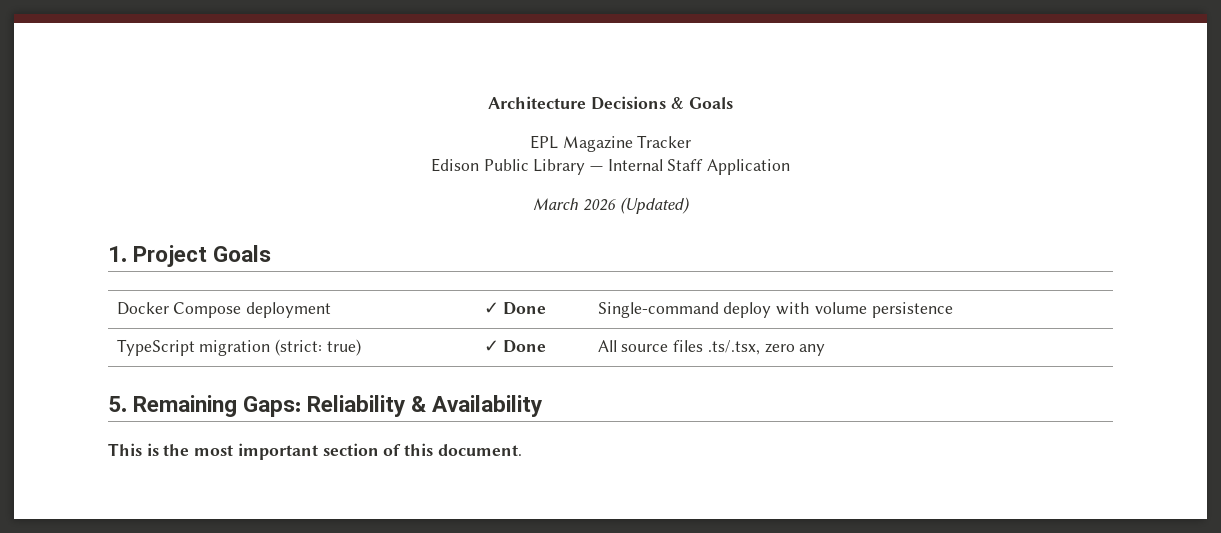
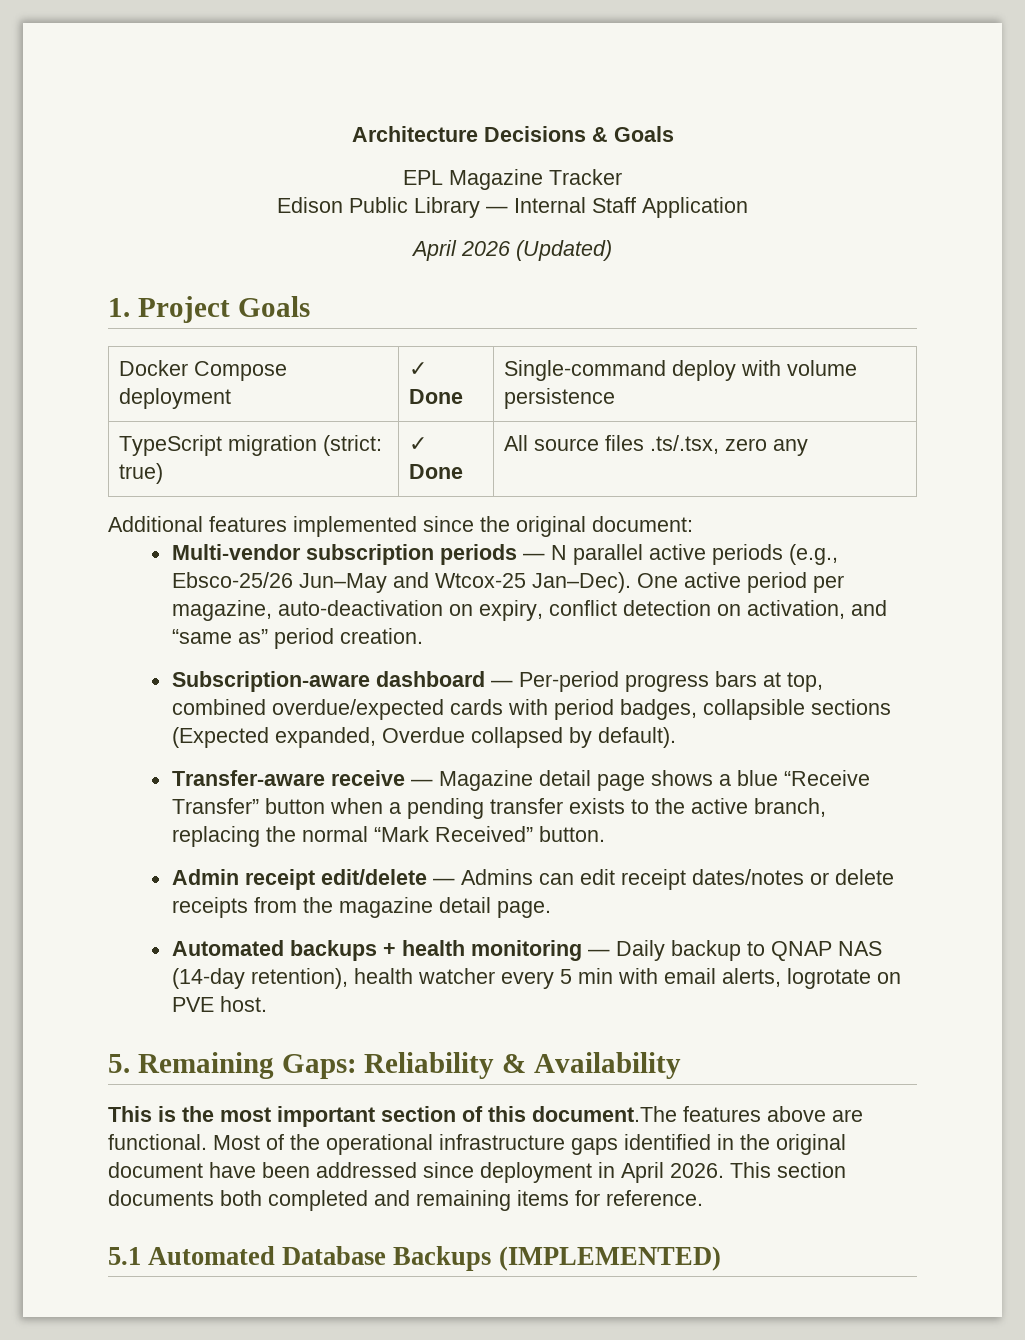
[533,198,579,210] March -> [411,240,457,261] April
(826, 350) none -> [108,516,693,537] [171,544,838,565] [171,572,844,593] [171,600,887,621] [171,628,423,649] [171,671,823,692] [171,699,891,720] [171,727,676,748] [171,770,870,791] [171,798,826,819] [171,826,605,847] [171,869,894,890] [171,897,551,918] [171,940,882,961] [171,968,901,989] [171,996,267,1012] // Additional features implemented since the original document: // Multi-vendor subscription periods — N parallel active periods (e.g., Ebsco-25/26 Jun–May and Wtcox-25 Jan–Dec). One active period per magazine, auto-deactivation on expiry, conflict detection on activation, and “same as” period creation. // Subscription-aware dashboard — Per-period progress bars at top, combined overdue/expected cards with period badges, collapsible sections (Expected expanded, Overdue collapsed by default). // Transfer-aware receive — Magazine detail page shows a blue “Receive Transfer” button when a pending transfer exists to the active branch, replacing the normal “Mark Received” button. // Admin receipt edit/delete — Admins can edit receipt dates/notes or delete receipts from the magazine detail page. // Automated backups + health monitoring — Daily backup to QNAP NAS (14-day retention), health watcher every 5 min with email alerts, logrotate on PVE host.
[437,444,522,456] document. -> [532,1106,863,1122] [108,1134,846,1155] [108,1162,846,1183] [108,1190,703,1211] [108,1246,721,1271] document.The features above are functional. Most of the operational infrastructure gaps identified in the original document have been addressed since deployment in April 2026. This section documents both completed and remaining items for reference. // 5.1 Automated Database Backups (IMPLEMENTED)

